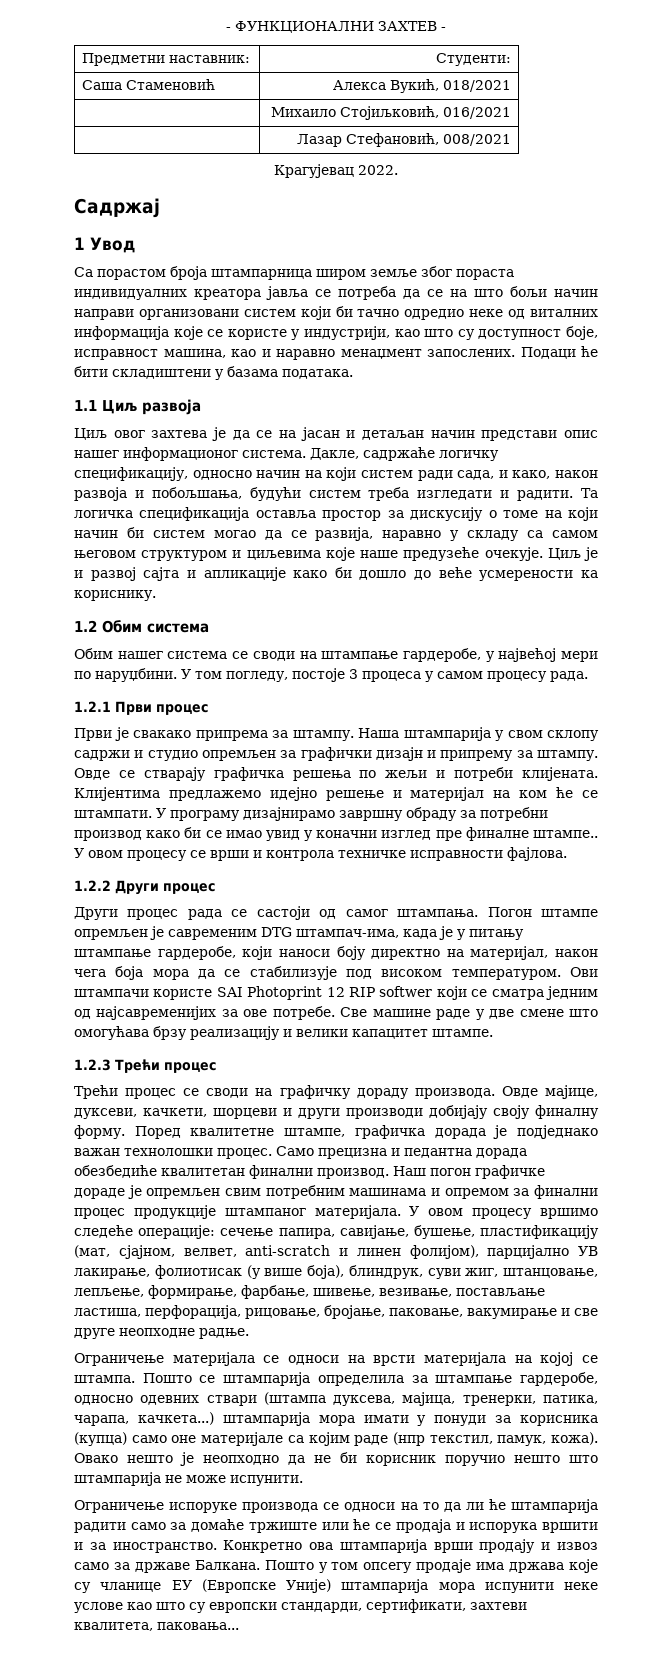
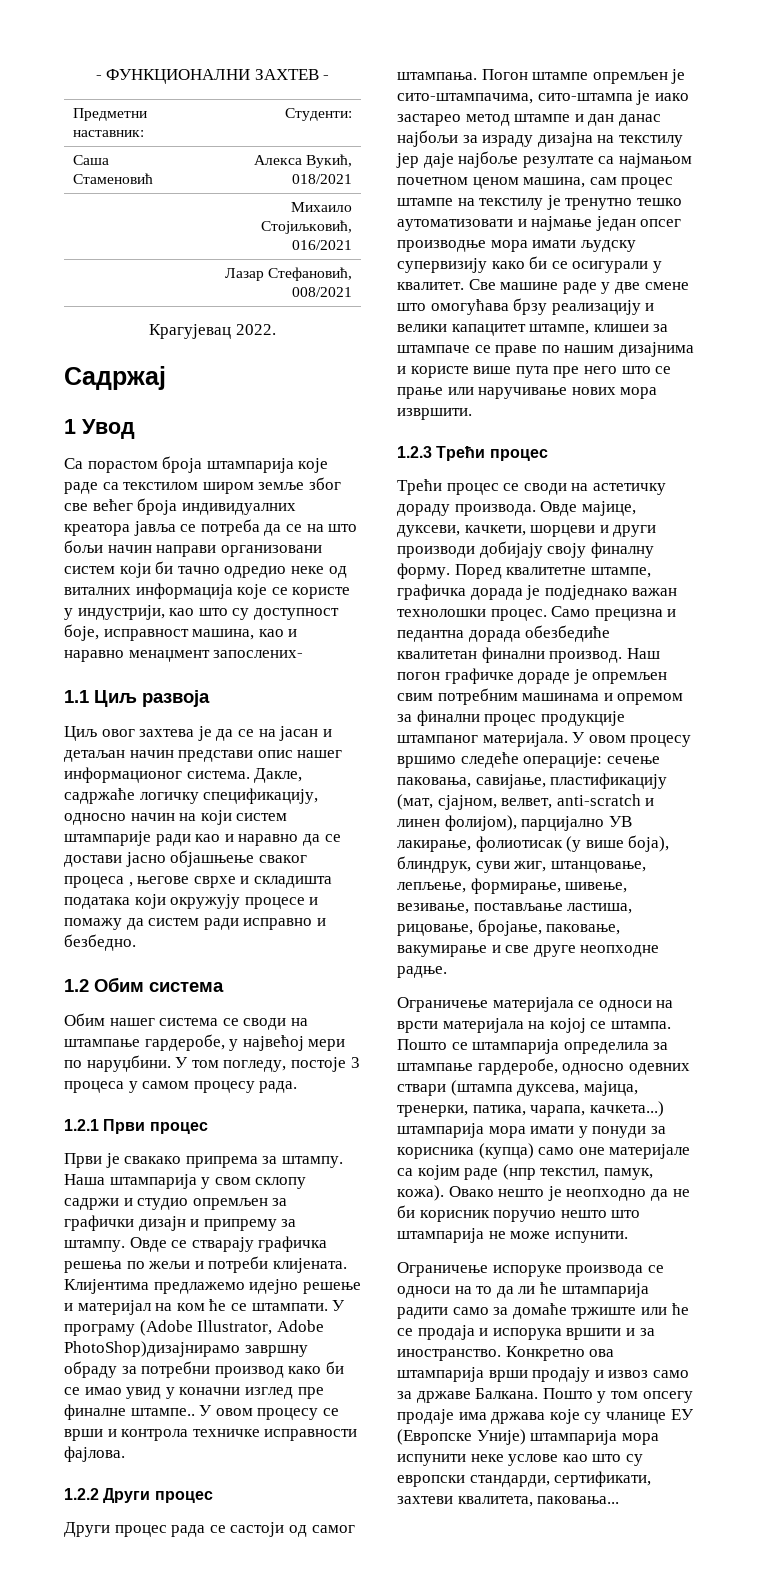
[211,266,514,280] штампарница широм земље због пораста -> [206,458,329,473] [64,477,341,494] [64,498,178,515] штампарија које раде са текстилом широм земље због све већег броја
[427,346,598,359] [74,366,353,380] запослених. Подаци ће бити складиштени у базама података. -> [213,650,304,658] запослених-
[417,470,599,481] [74,487,599,501] [74,507,599,521] [74,527,599,541] [74,547,598,561] [74,567,598,581] [74,590,156,601] ради сада, и како, након развоја и побољшања, будући систем треба изгледати и радити. Та логичка спецификација оставља простор за дискусију о томе на који начин би систем могао да се развија, наравно у складу са самом његовом структуром и циљевима које наше предузеће очекује. Циљ је и развој сајта и апликације како би дошло до веће усмерености ка кориснику. -> [64,831,341,846] [64,850,307,867] [64,876,332,888] [64,894,319,909] [64,918,326,930] [64,934,136,951] штампарије ради као и наравно да се достави јасно објашњење сваког процеса , његове сврхе и складишта података који окружују процесе и помажу да систем ради исправно и безбедно.
[243,807,335,821] дизајнирамо -> [139,1320,324,1336] [64,1341,240,1357] (Adobe Illustrator, Adobe PhotoShop)дизајнирамо
[168,926,524,940] [74,946,598,960] [74,966,598,980] [74,986,598,1000] [74,1006,335,1020] савременим DTG штампач-има, када је у питању штампање гардеробе, који наноси боју директно на материјал, након чега боја мора да се стабилизује под високом температуром. Ови штампачи користе SAI Photoprint 12 RIP softwer који се сматра једним од најсавременијих за ове потребе. -> [397,90,689,105] [397,114,661,126] [397,130,683,147] [396,151,692,168] [397,177,674,189] [397,195,682,210] [397,216,682,231] [397,240,636,252] [397,256,662,273] [397,282,464,290] сито-штампачима, сито-штампа је иако застарео метод штампе и дан данас најбољи за израду дизајна на текстилу јер даје најбоље резултате са најмањом почетном ценом машина, сам процес штампе на текстилу је тренутно тешко аутоматизовати и најмање један опсег производње мора имати људску супервизију како би се осигурали у квалитет.
[432,1029,493,1037] штампе. -> [529,324,669,335] [397,342,694,357] [397,366,672,378] [397,387,658,399] [397,408,472,420] штампе, клишеи за штампаче се праве по нашим дизајнима и користе више пута пре него што се прање или наручивање нових мора извршити.
[279,1085,351,1099] графичку -> [592,483,666,495] астетичку
[278,1225,475,1239] папира, савијање, бушење, -> [397,774,546,789] паковања, савијање,
[241,1285,309,1299] фарбање, -> (561, 886) none
[145,1305,241,1319] перфорација, -> (633, 908) none

